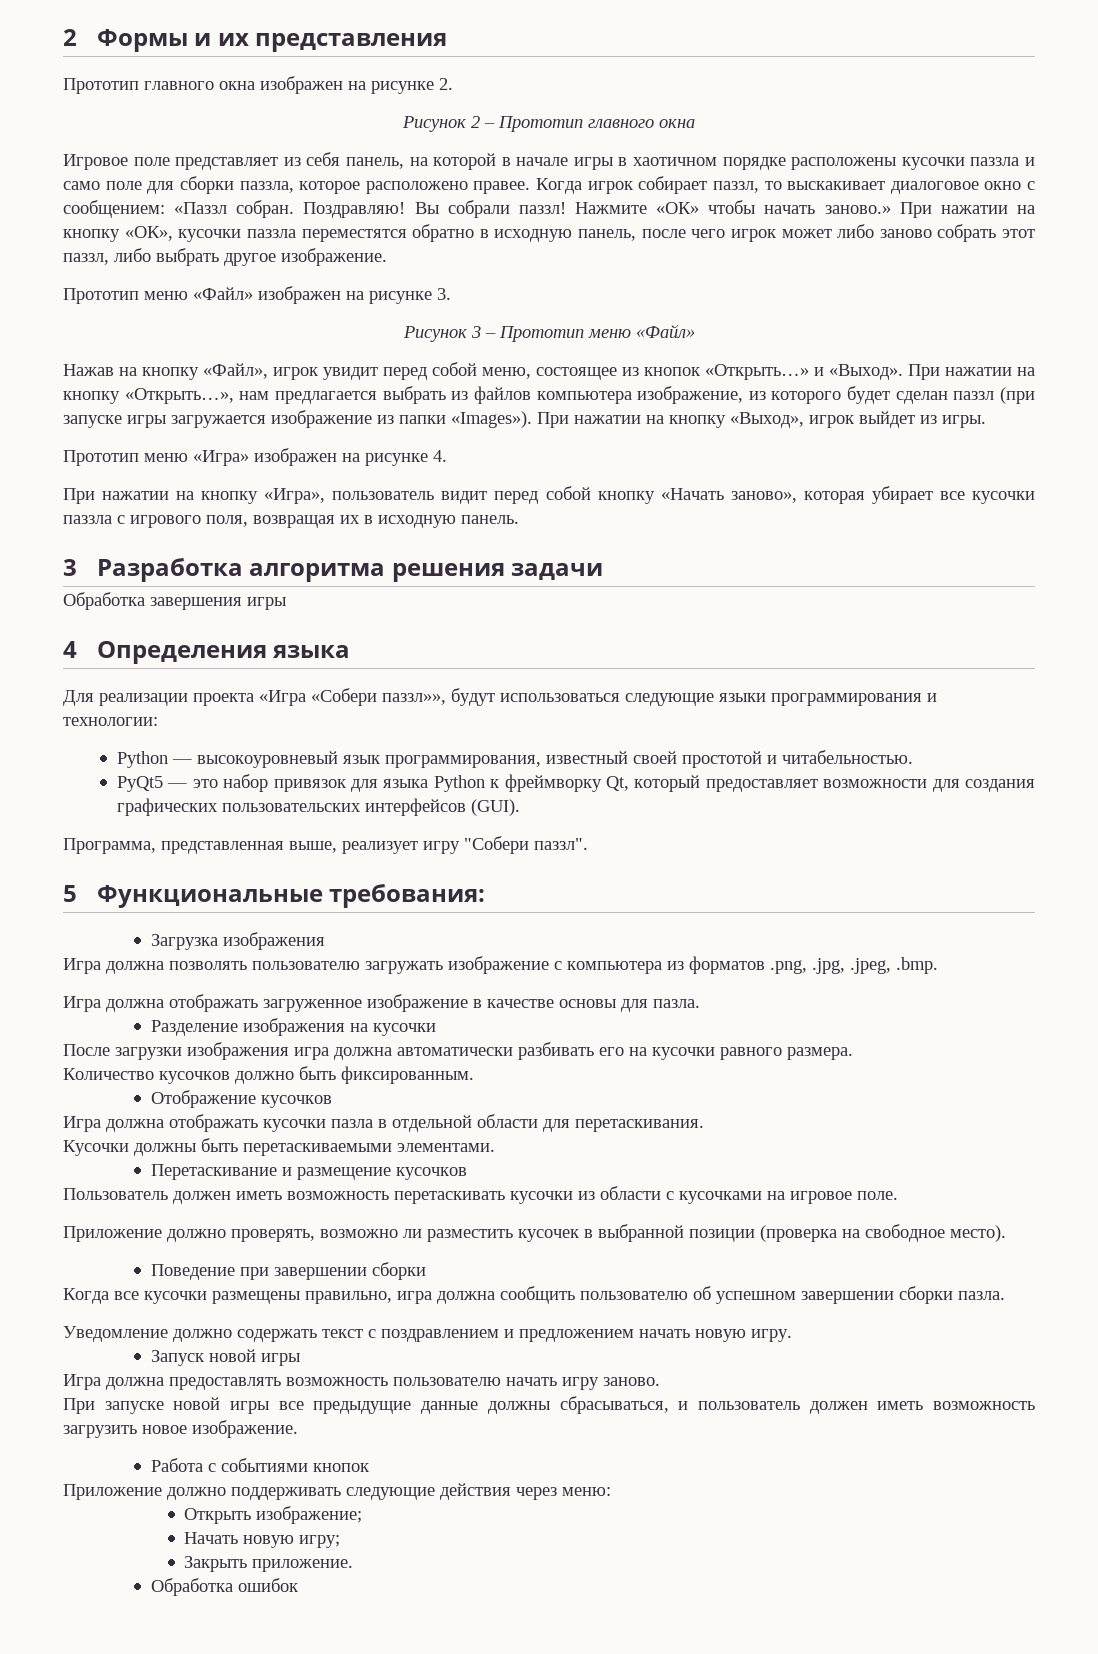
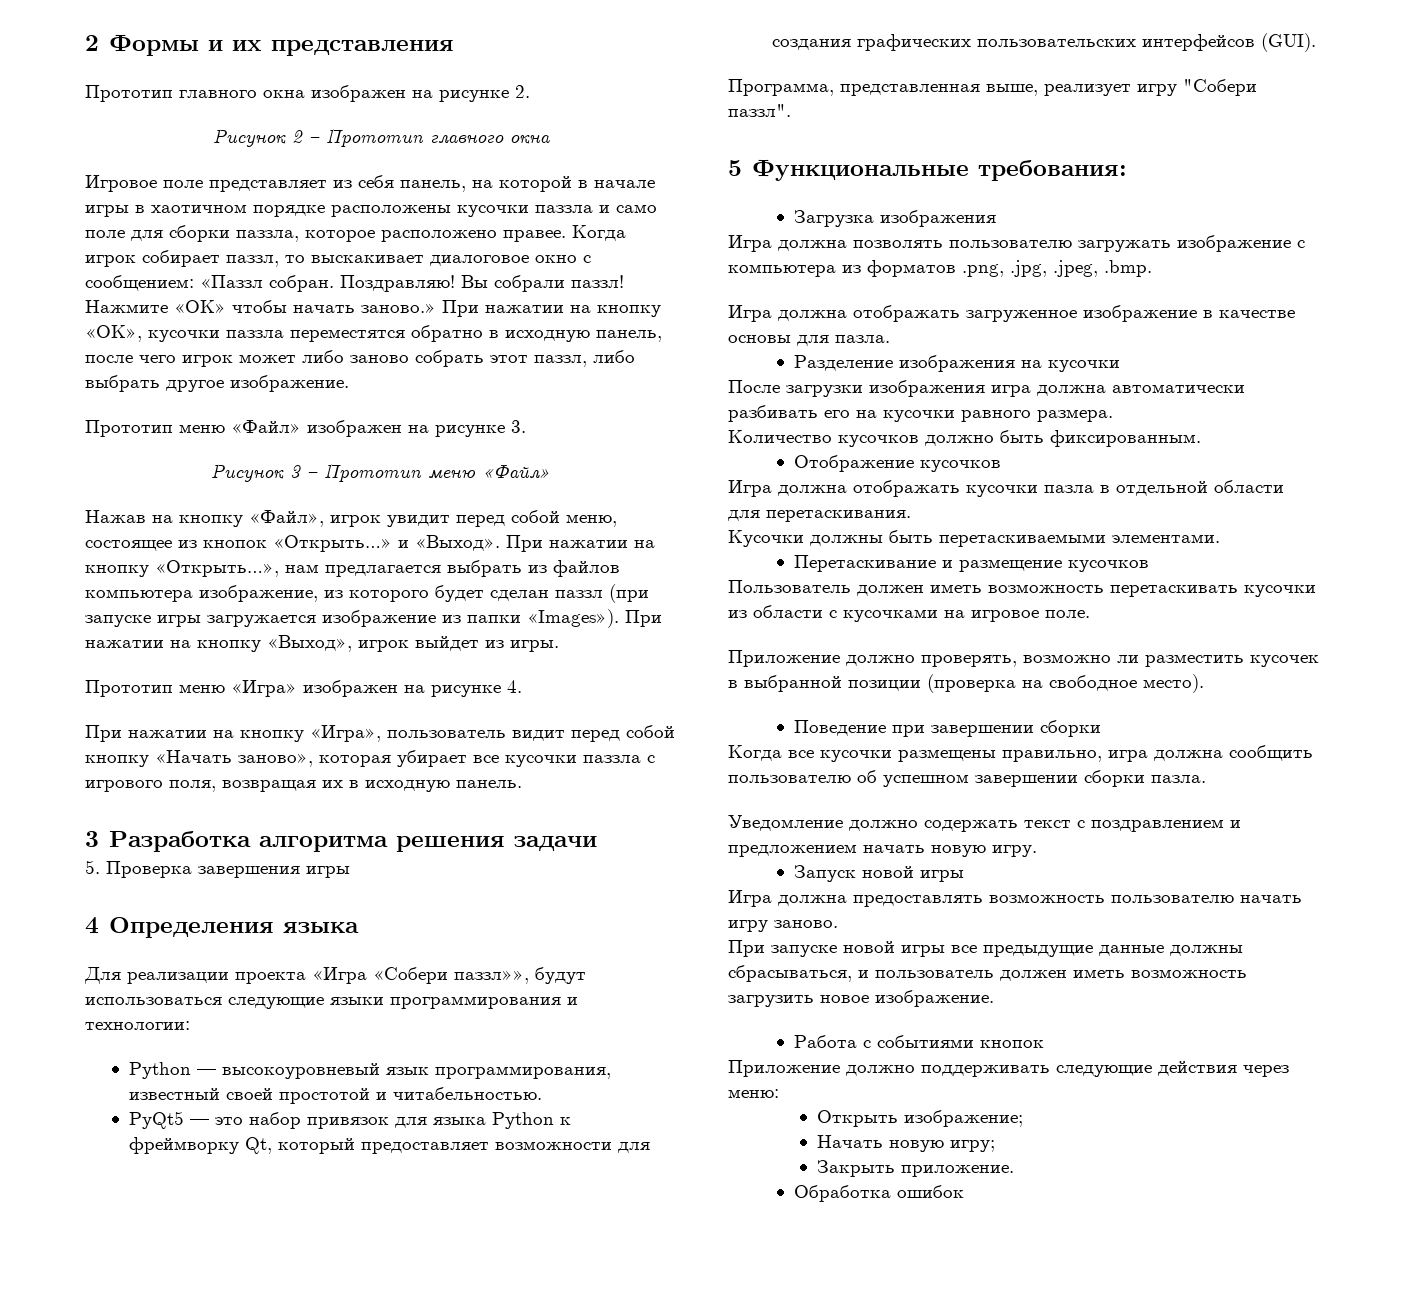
[63,592,145,610] Обработка -> [85,860,192,878] 5. Проверка

